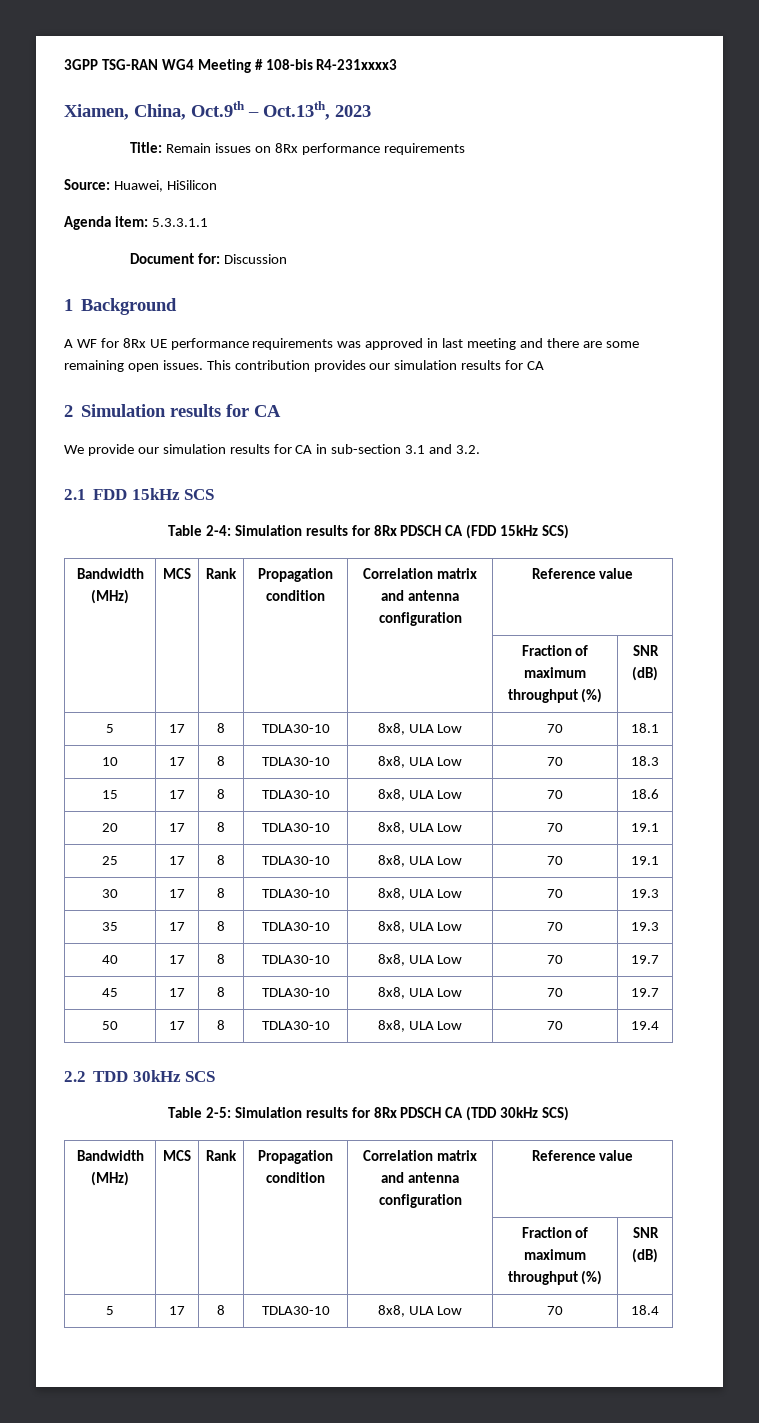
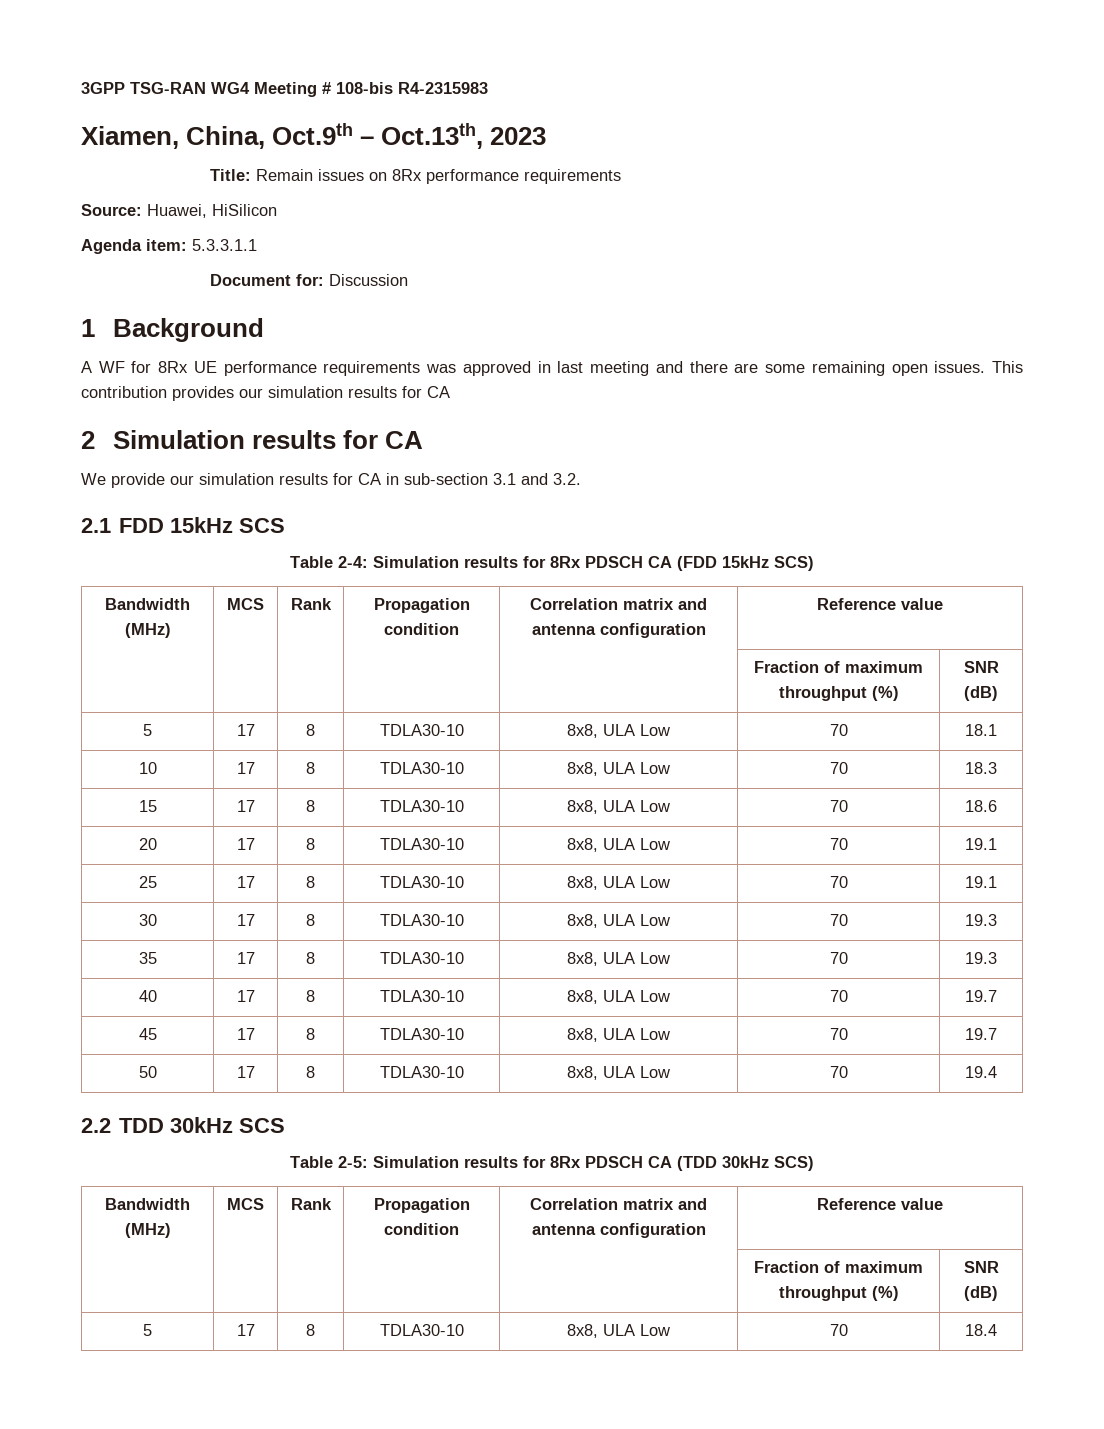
[316,59,398,70] R4-231xxxx3 -> [398,82,488,94] R4-2315983

